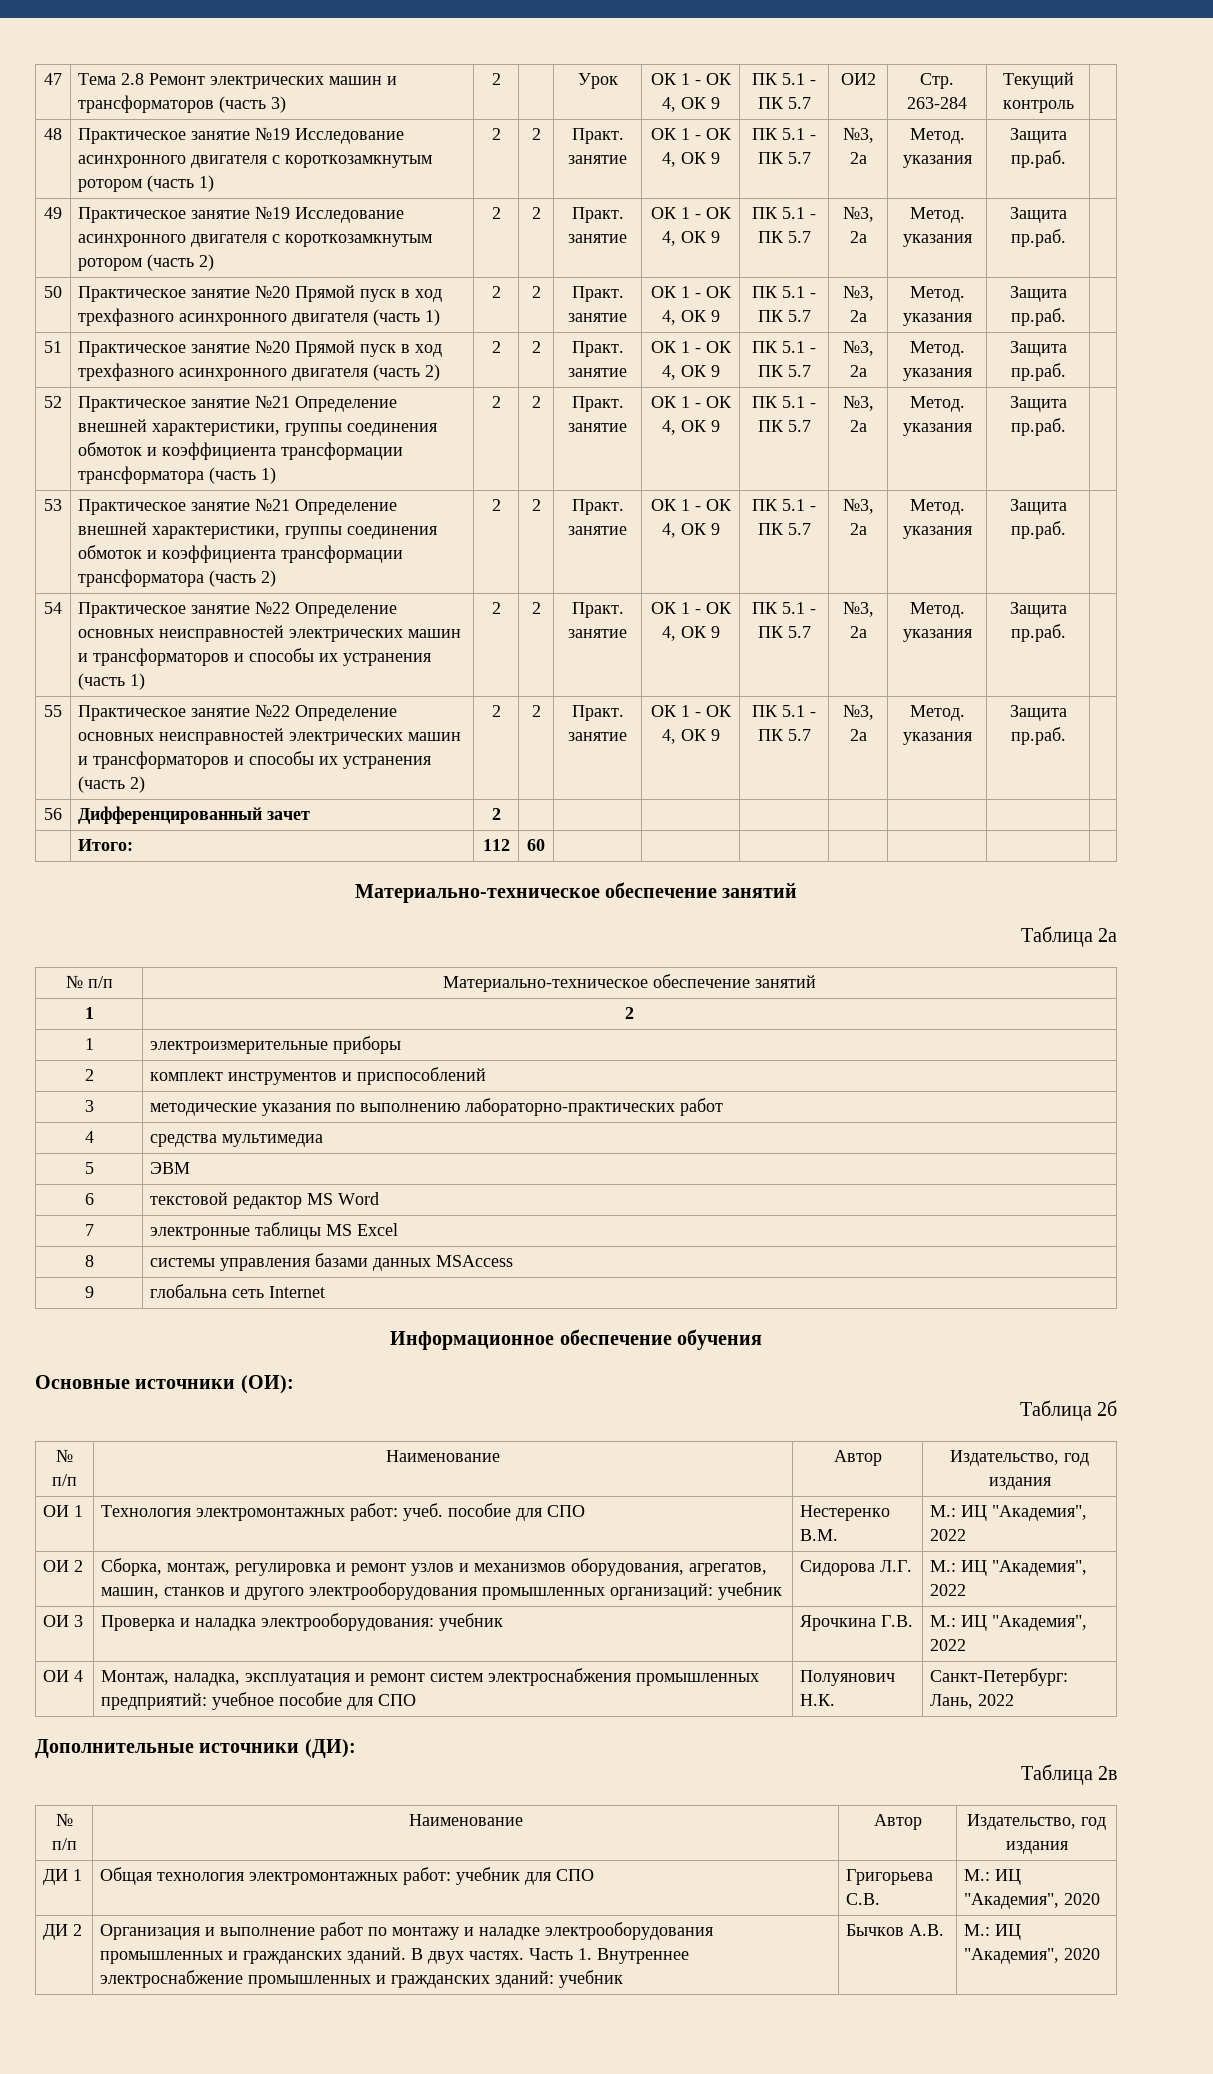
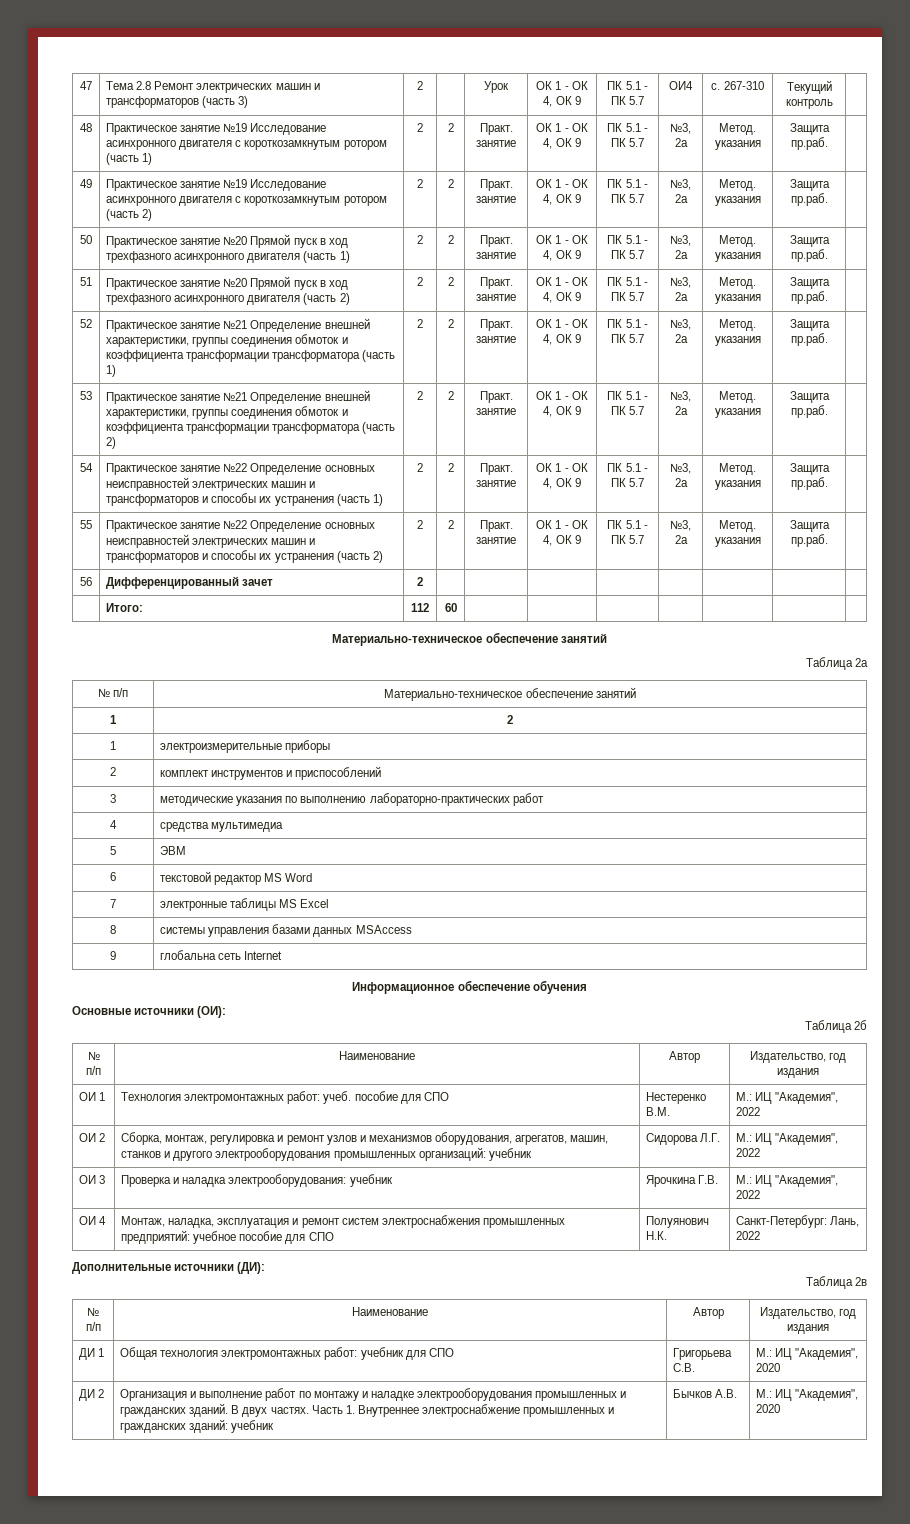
[840,73,876,85] [920,73,954,89] [907,97,967,109] ОИ2 | Стр. 263-284 -> [669,81,693,90] [711,81,764,90] ОИ4 | с. 267-310

